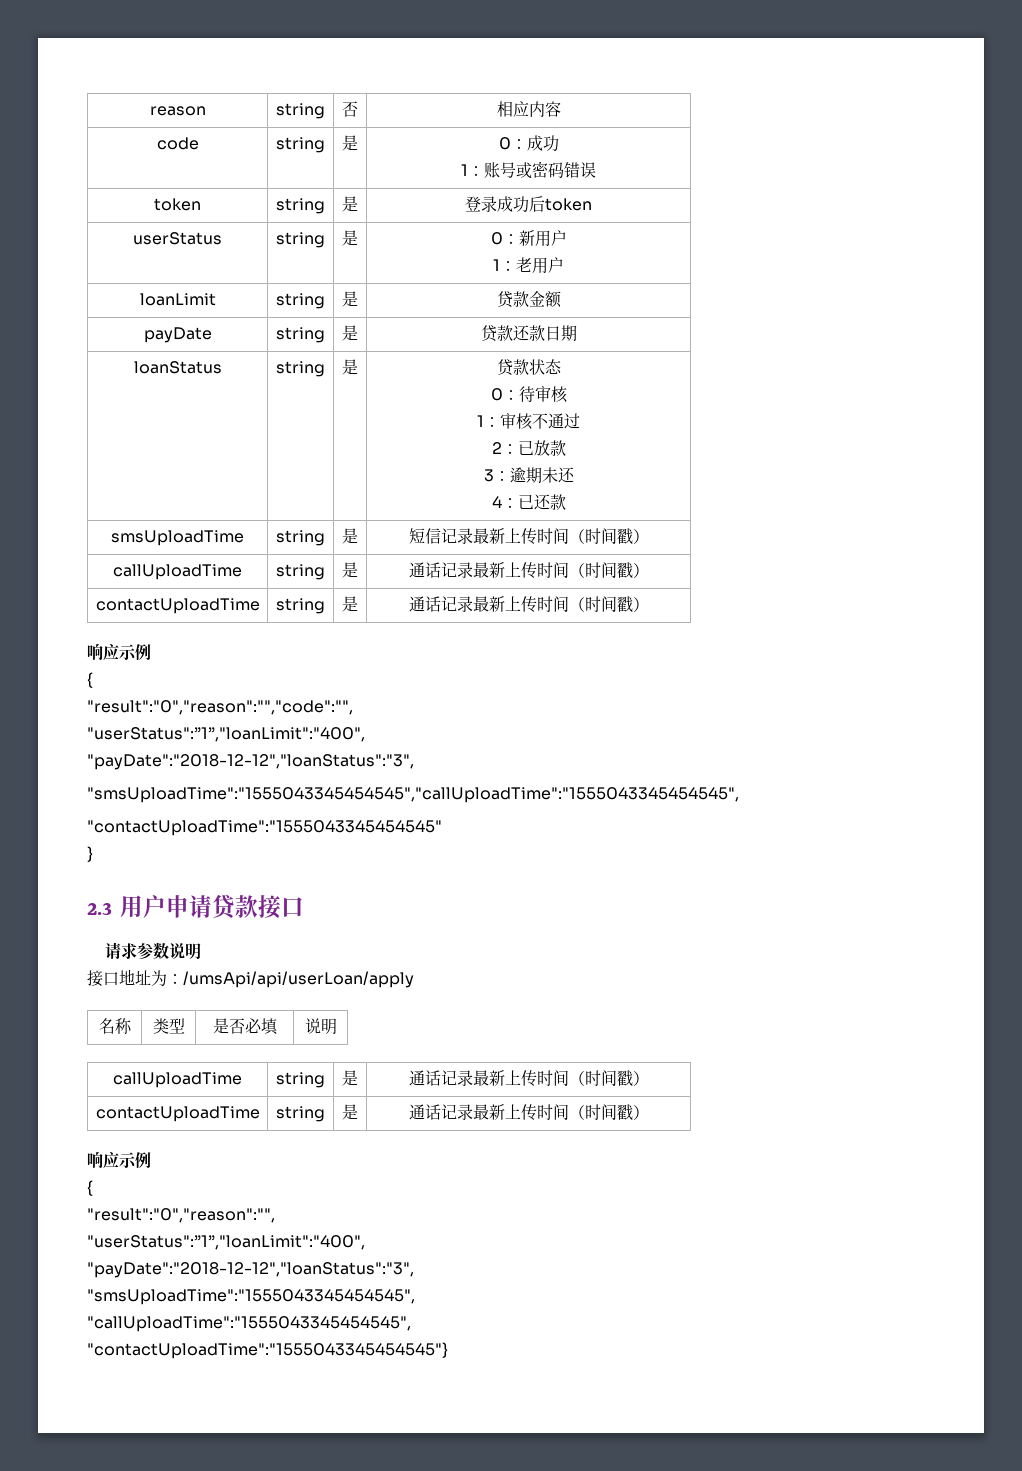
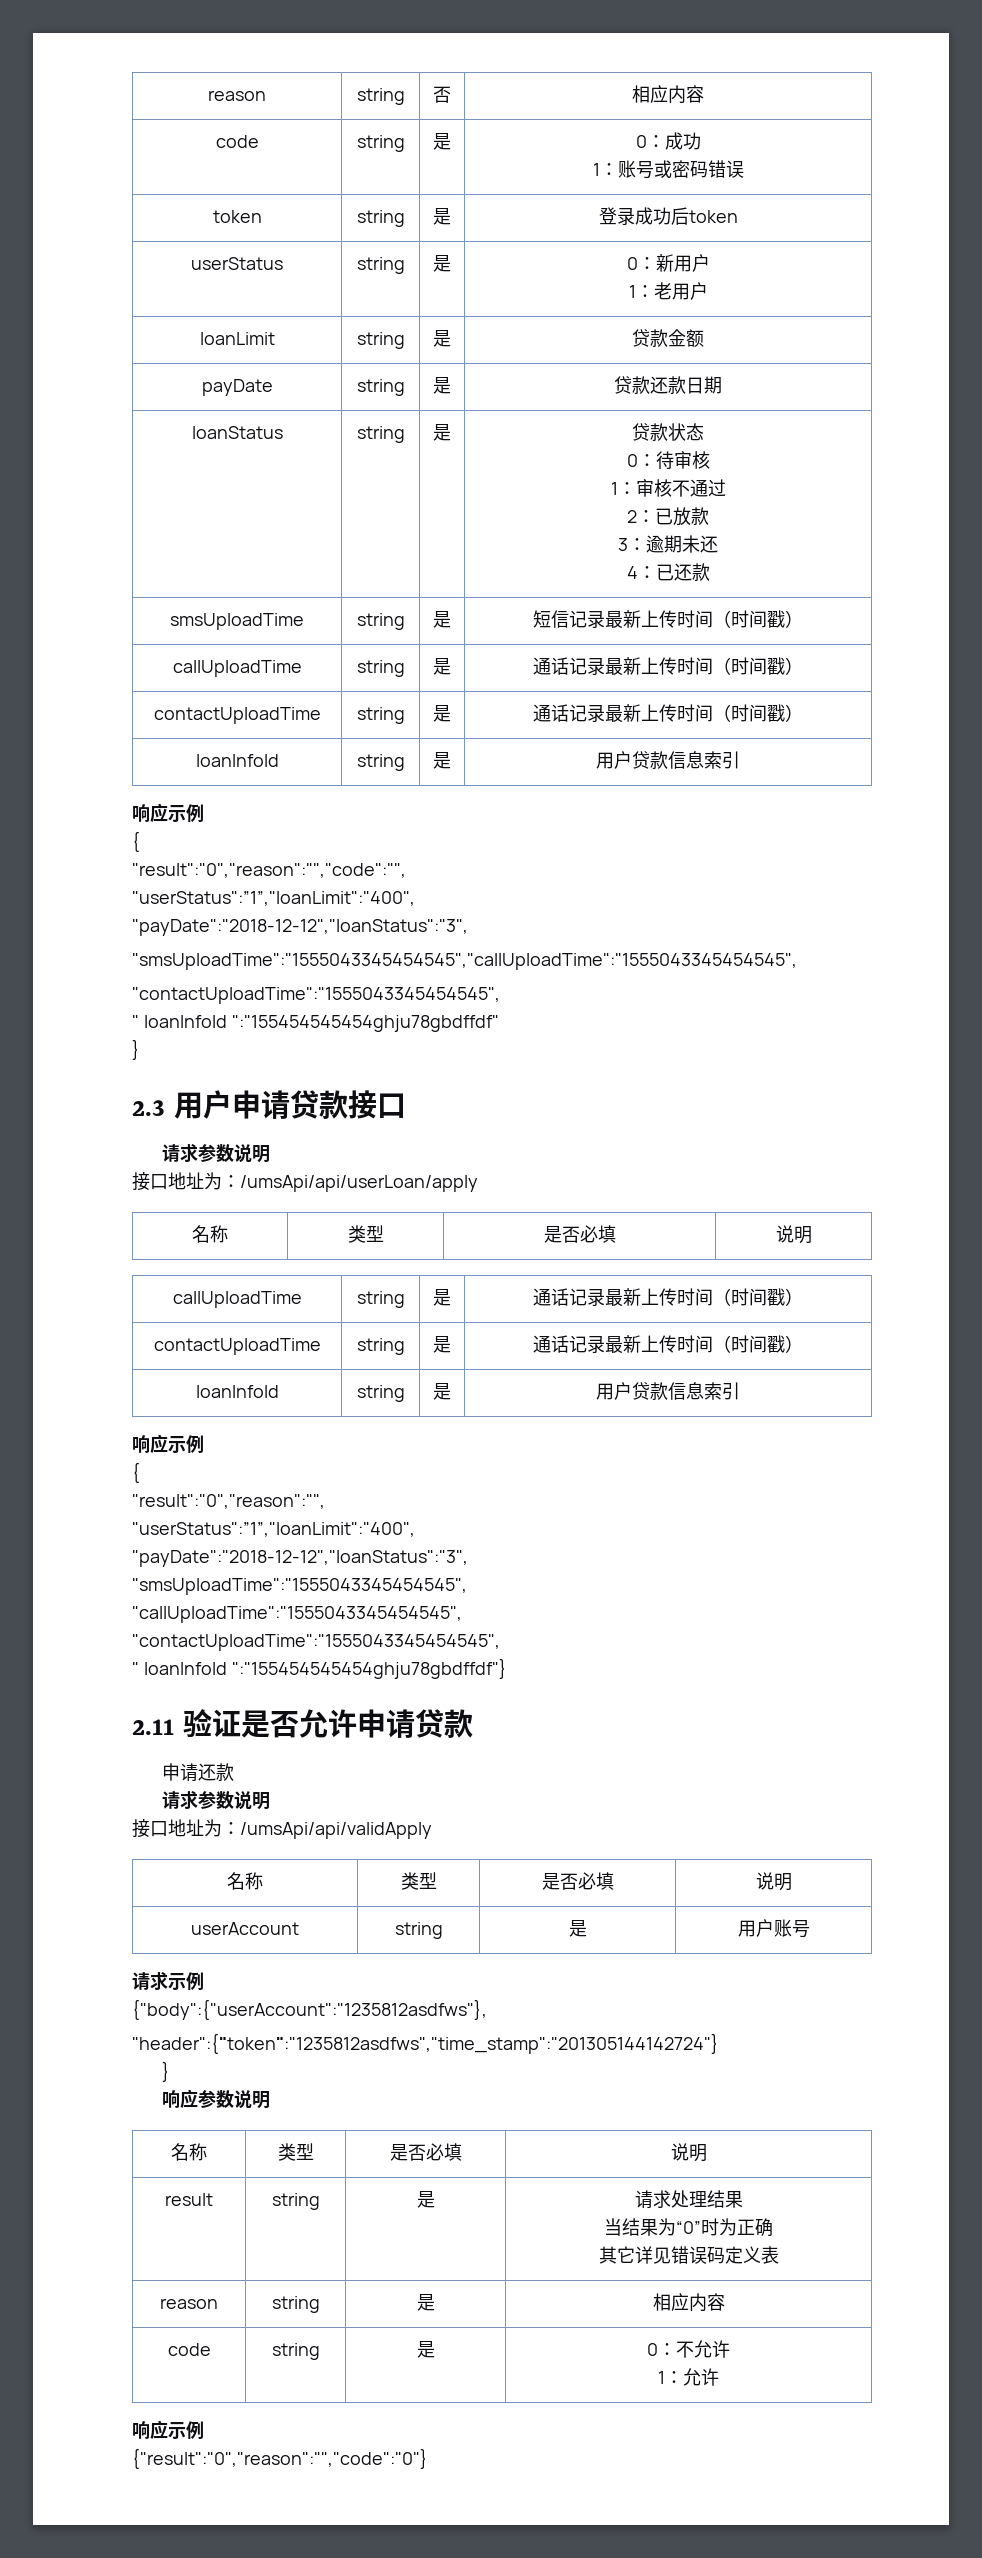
(649, 604) none -> [195,754,279,767] [356,754,405,771] [433,752,451,769] [596,751,740,769] // loanInfoId | string | 是 | 用户贷款信息索引
[87,820,442,836] "contactUploadTime":"1555043345454545" -> [132,987,500,1004] [132,1015,499,1032] "contactUploadTime":"1555043345454545", // " loanInfoId ":"155454545454ghju78gbdffdf"
(649, 1112) none -> [195,1385,279,1398] [356,1385,405,1402] [433,1383,451,1400] [596,1382,740,1400] // loanInfoId | string | 是 | 用户贷款信息索引
[87,1342,448,1359] "contactUploadTime":"1555043345454545"} -> [132,1634,500,1651] [132,1658,507,1679] [132,1709,473,1738] [161,1763,234,1782] [161,1790,270,1810] [132,1819,432,1839] [227,1872,263,1890] [400,1872,437,1890] [541,1872,614,1890] [755,1872,792,1891] [191,1922,299,1935] [394,1922,443,1939] [568,1920,587,1937] [737,1919,810,1938] [132,1971,204,1991] [132,1999,487,2020] [132,2033,719,2054] [161,2061,170,2082] [161,2089,270,2109] [171,2143,207,2161] [277,2143,314,2161] [389,2143,462,2161] [670,2143,707,2162] [165,2193,213,2206] [271,2193,320,2210] [416,2191,435,2208] [634,2190,743,2209] [604,2218,773,2237] [598,2246,779,2264] [160,2298,218,2309] [271,2296,320,2313] [416,2294,435,2311] [652,2293,725,2312] [167,2343,211,2356] [271,2343,320,2360] [416,2341,435,2358] [647,2340,730,2358] [657,2368,719,2386] [132,2420,204,2440] [132,2448,428,2469] "contactUploadTime":"1555043345454545", // " loanInfoId ":"155454545454ghju78gbdffdf"} // 2.11验证是否允许申请贷款 // 申请还款 // 请求参数说明 // 接口地址为：/umsApi/api/validApply // 名称 | 类型 | 是否必填 | 说明 // userAccount | string | 是 | 用户账号 // 请求示例 // {"body":{"userAccount":"1235812asdfws"}, // "header":{"token":"1235812asdfws","time_stamp":"201305144142724"} // } // 响应参数说明 // 名称 | 类型 | 是否必填 | 说明 // result | string | 是 | 请求处理结果 // 当结果为“0”时为正确 // 其它详见错误码定义表 // reason | string | 是 | 相应内容 // code | string | 是 | 0：不允许 // 1：允许 // 响应示例 // {"result":"0","reason":"","code":"0"}

